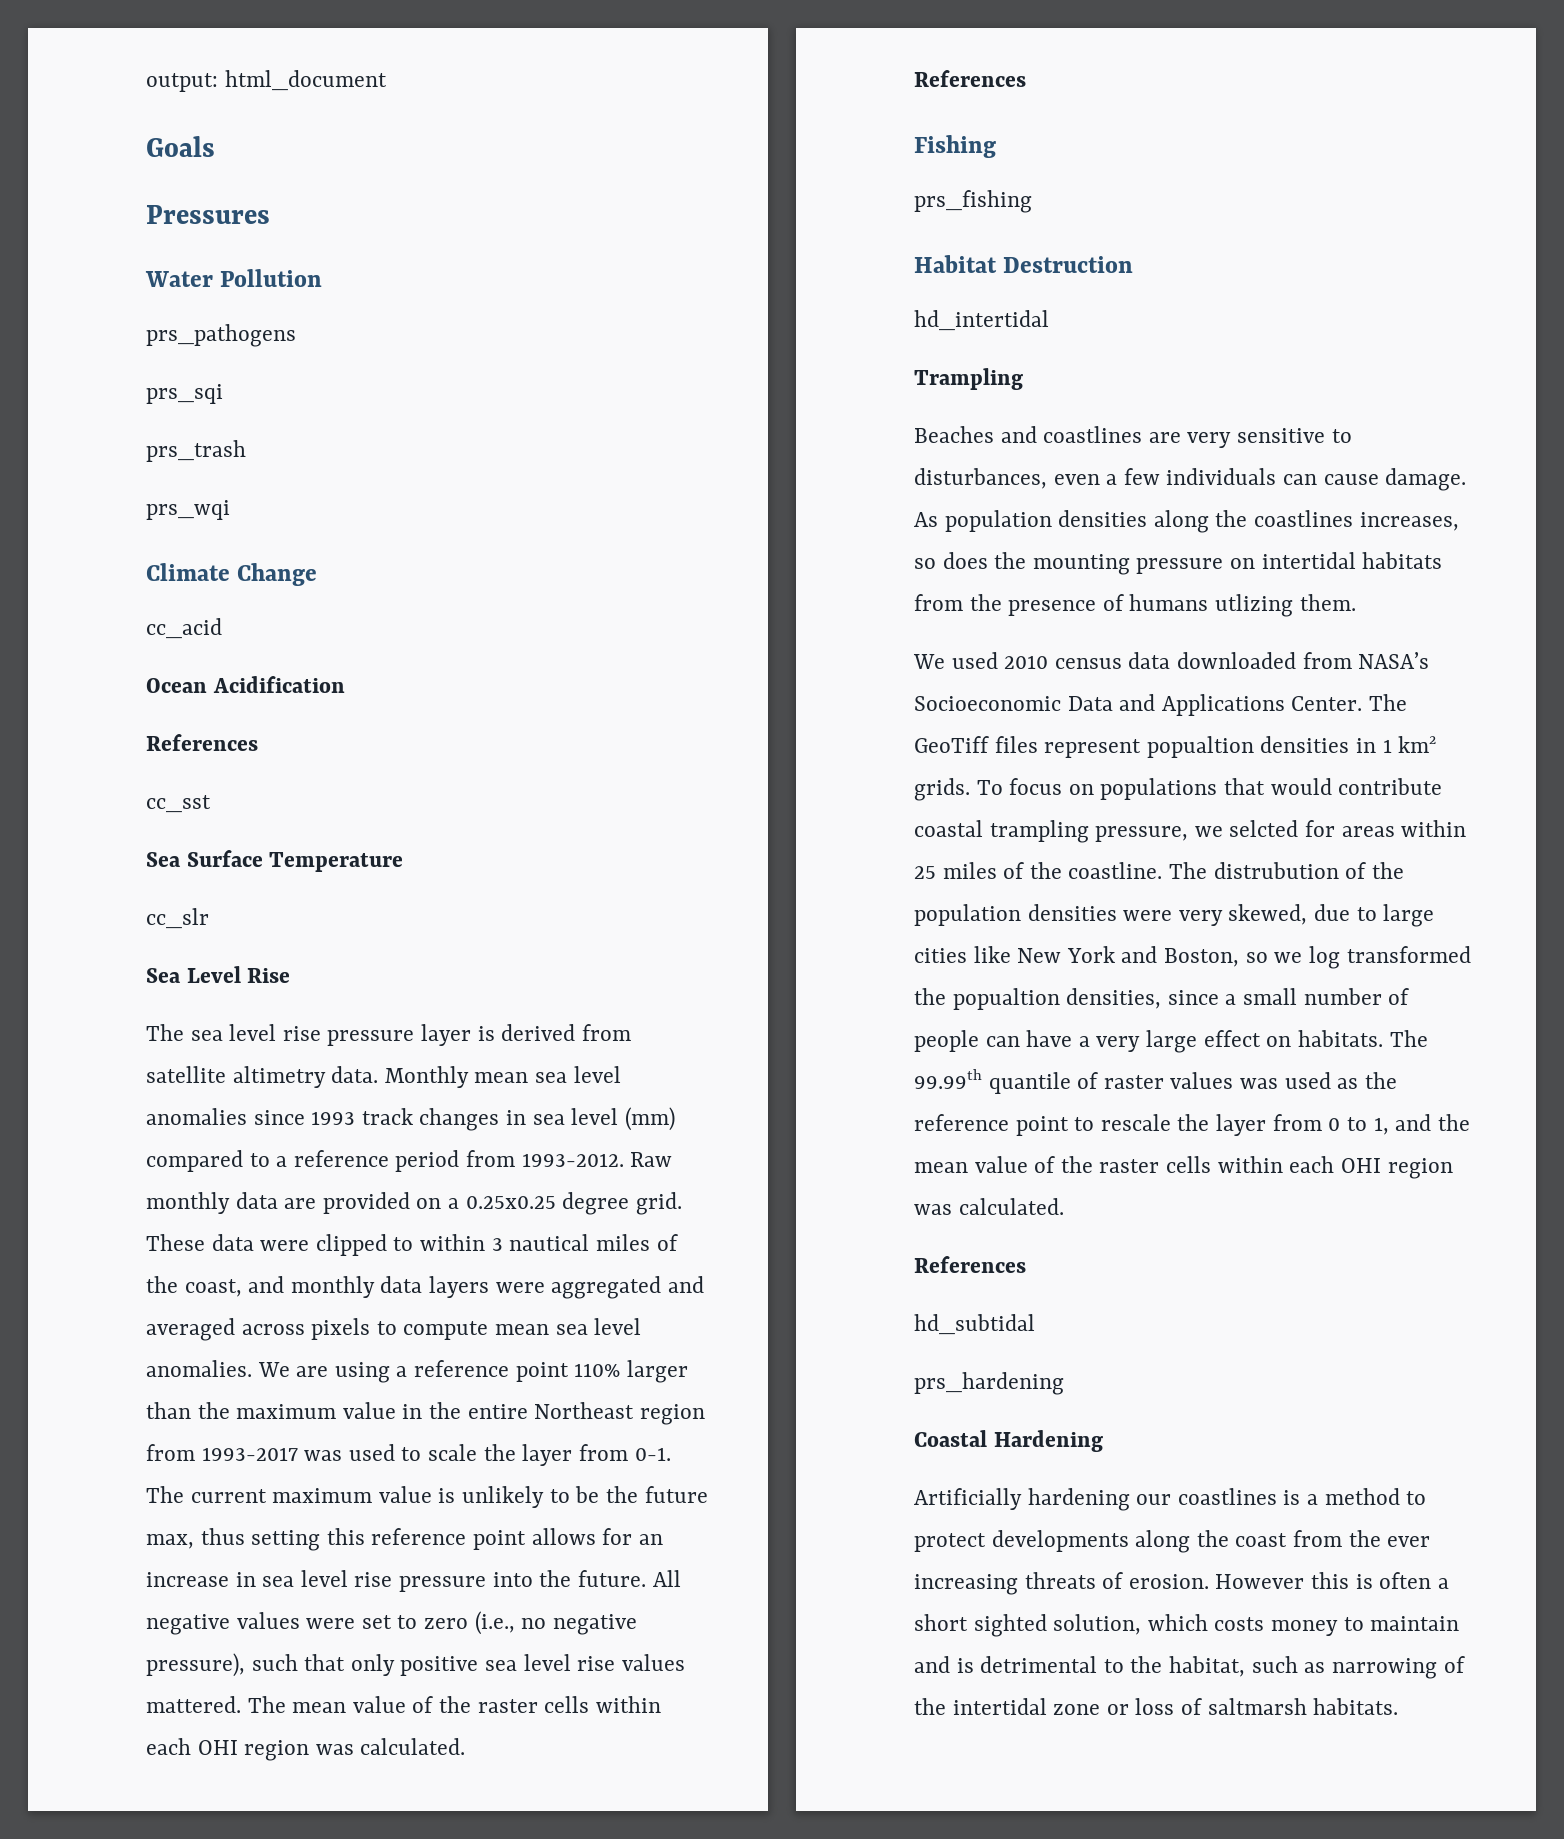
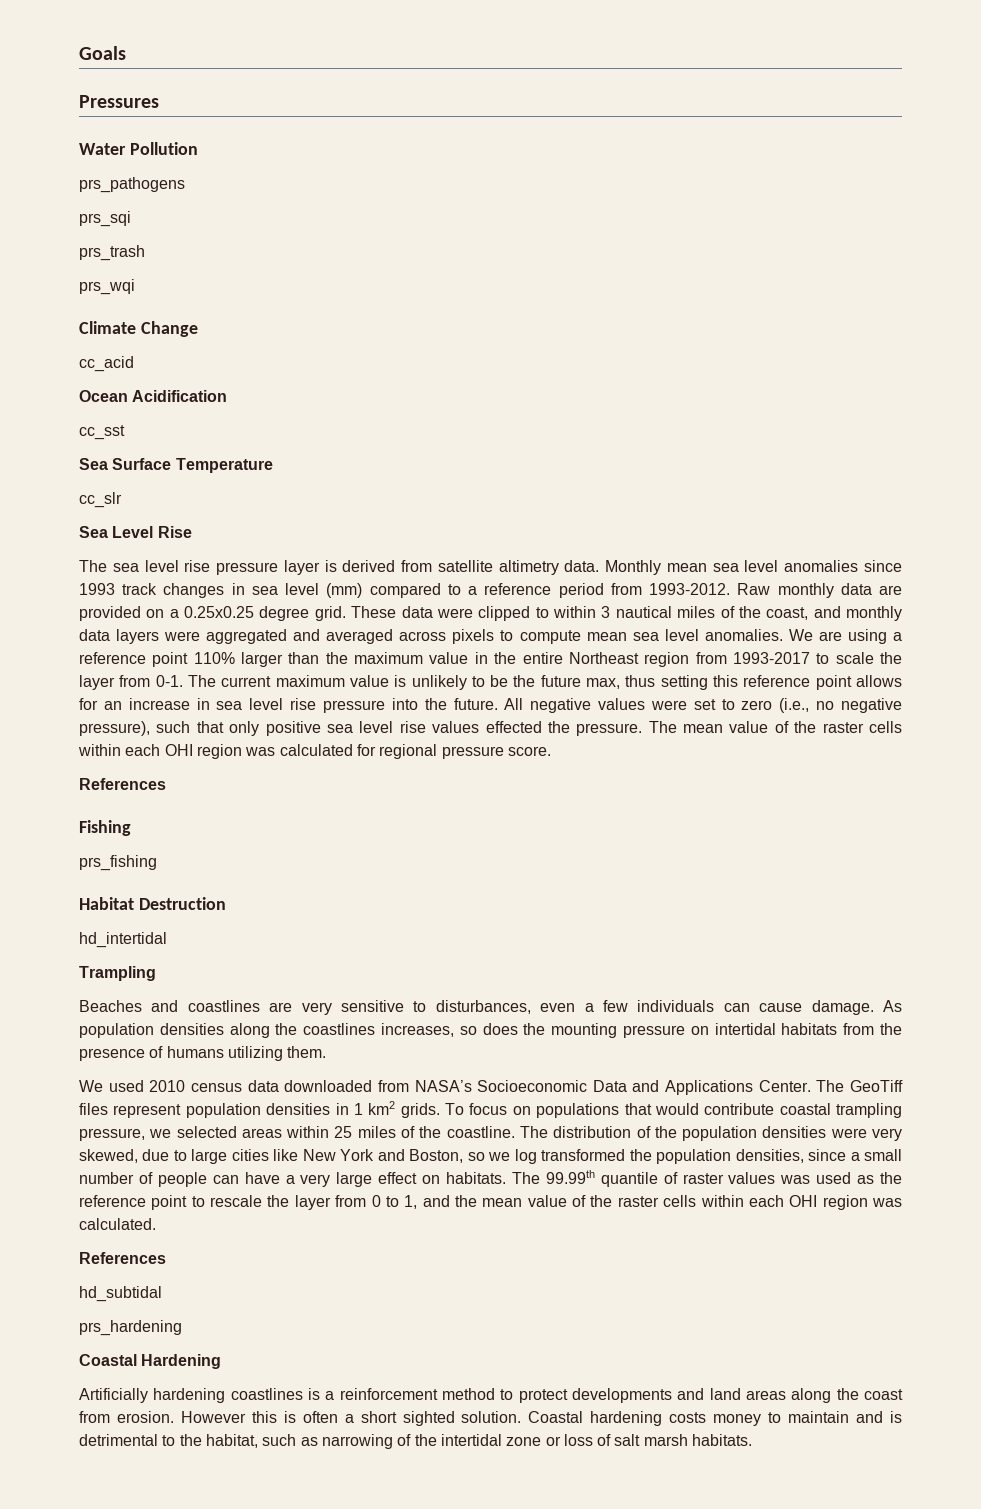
[146,70,387,92] output: html_document // -> (79, 53) none
[146,734,258,751] // References -> (228, 396) none
[304,1444,395,1461] was used -> (810, 658) none
[146,1696,241,1713] mattered. -> [485,721,643,736] effected the pressure.
[360,1738,466,1755] calculated. -> [279,744,551,759] calculated for regional pressure score.
[1215,594,1294,617] utlizing -> [227,1046,283,1061] utilizing
[1146,736,1254,758] popualtion -> [185,1103,261,1118] population
[1229,820,1336,837] selcted for -> [176,1126,237,1138] selected
[1213,862,1339,879] distrubution -> [553,1126,632,1138] distribution
[952,988,1060,1010] popualtion -> [656,1149,732,1164] population
[1136,1494,1172,1505] our -> (226, 1395) none
(1319, 1499) none -> [339,1388,438,1400] reinforcement
(1129, 1541) none -> [677,1388,787,1400] and land areas
[1348,1530,1431,1547] [914,1572,1124,1595] the ever increasing threats of -> (110, 1417) none
[1053,1614,1208,1635] solution, which -> [461,1411,663,1426] solution. Coastal hardening
[1207,1698,1307,1715] saltmarsh -> [614,1434,688,1446] salt marsh

